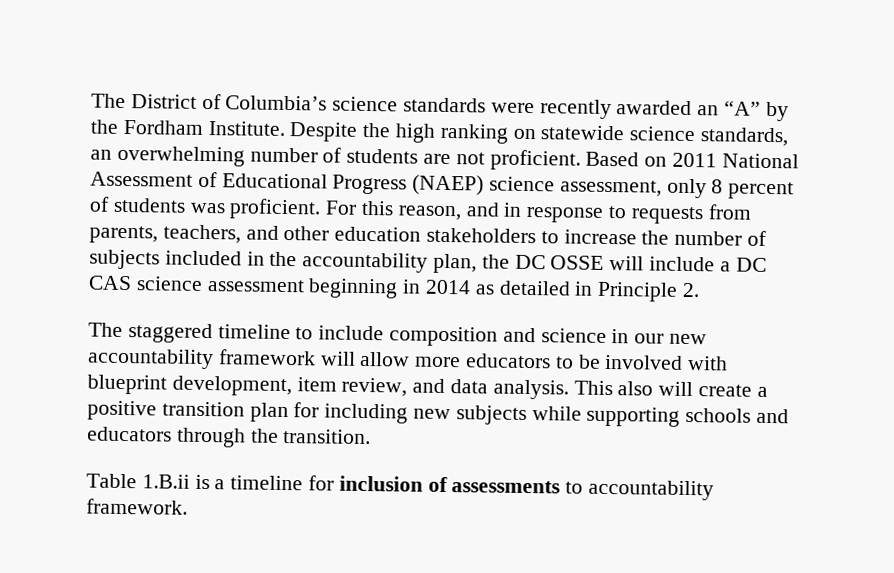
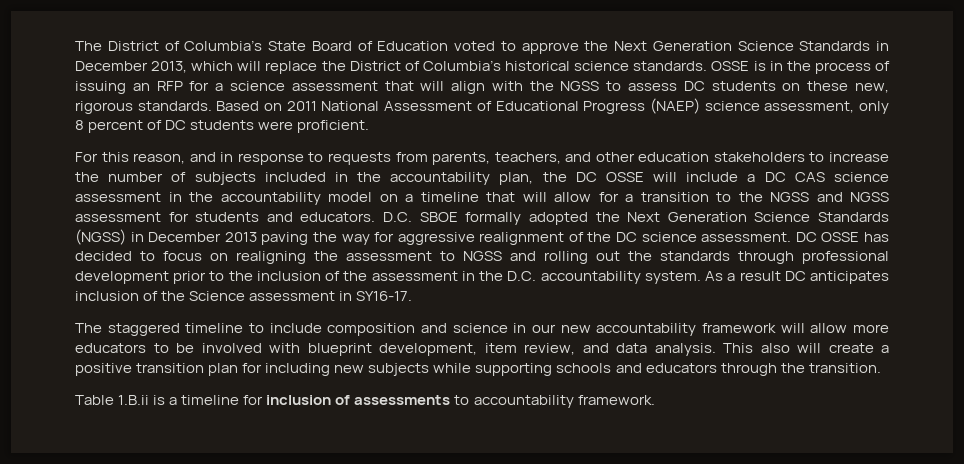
[332,96,789,122] [90,119,789,147] [90,145,581,171] science standards were recently awarded an “A” by the Fordham Institute. Despite the high ranking on statewide science standards, an overwhelming number of students are not proficient. -> [268,41,889,54] [75,60,891,74] [75,81,889,94] [75,101,212,114] State Board of Education voted to approve the Next Generation Science Standards in December 2013, which will replace the District of Columbia’s historical science standards. OSSE is in the process of issuing an RFP for a science assessment that will align with the NGSS to assess DC students on these new, rigorous standards.
[112,197,322,220] students was proficient. -> [165,120,370,133] DC students were proficient. //
[308,278,701,302] beginning in 2014 as detailed in Principle 2. -> [168,192,889,205] [75,212,890,225] [75,229,890,245] [75,251,889,264] [75,271,890,284] [75,291,413,301] in the accountability model on a timeline that will allow for a transition to the NGSS and NGSS assessment for students and educators. D.C. SBOE formally adopted the Next Generation Science Standards (NGSS) in December 2013 paving the way for aggressive realignment of the DC science assessment. DC OSSE has decided to focus on realigning the assessment to NGSS and rolling out the standards through professional development prior to the inclusion of the assessment in the D.C. accountability system. As a result DC anticipates inclusion of the Science assessment in SY16-17.

